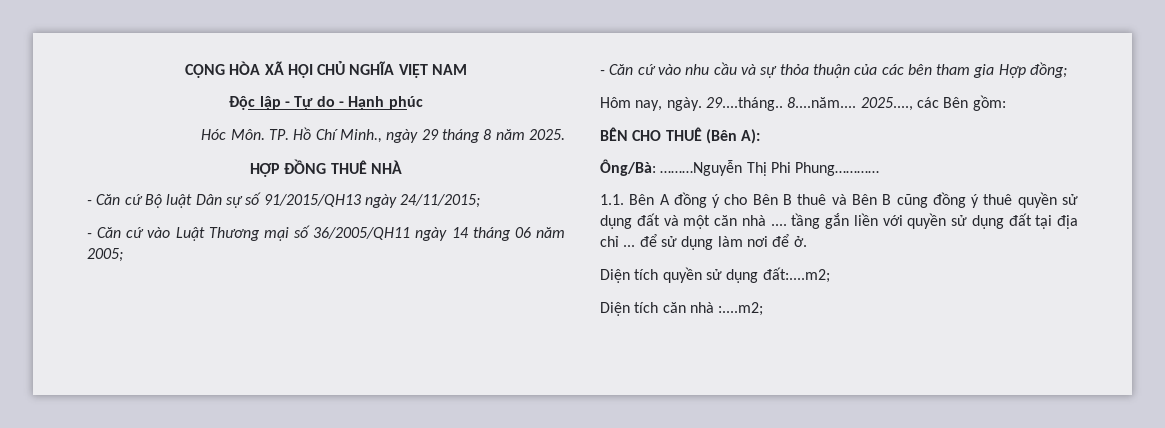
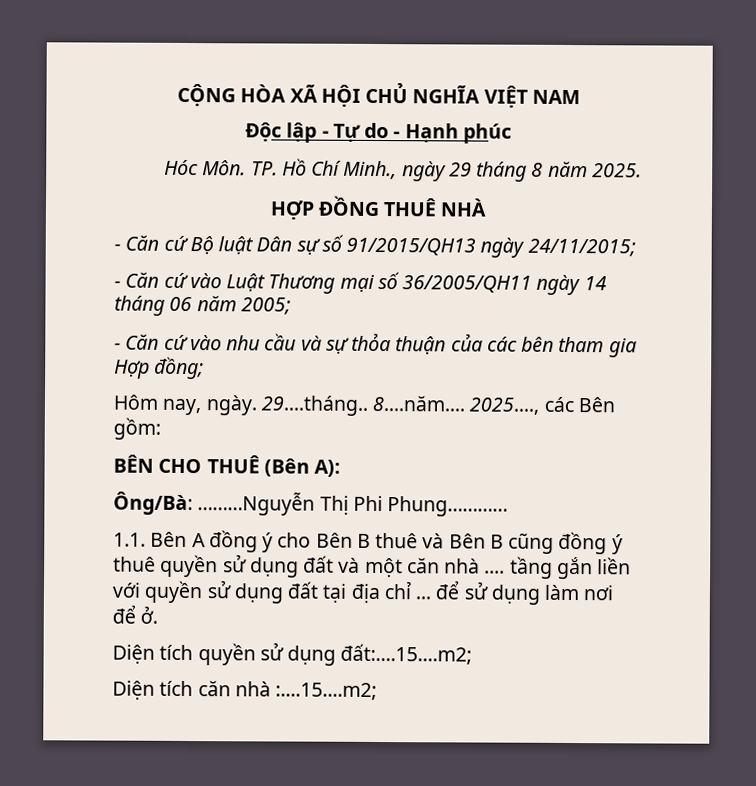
[762,267,830,283] đất:....m2; -> [340,643,473,665] đất:....15....m2;
[718,302,764,316] :....m2; -> [275,682,378,701] :....15....m2;

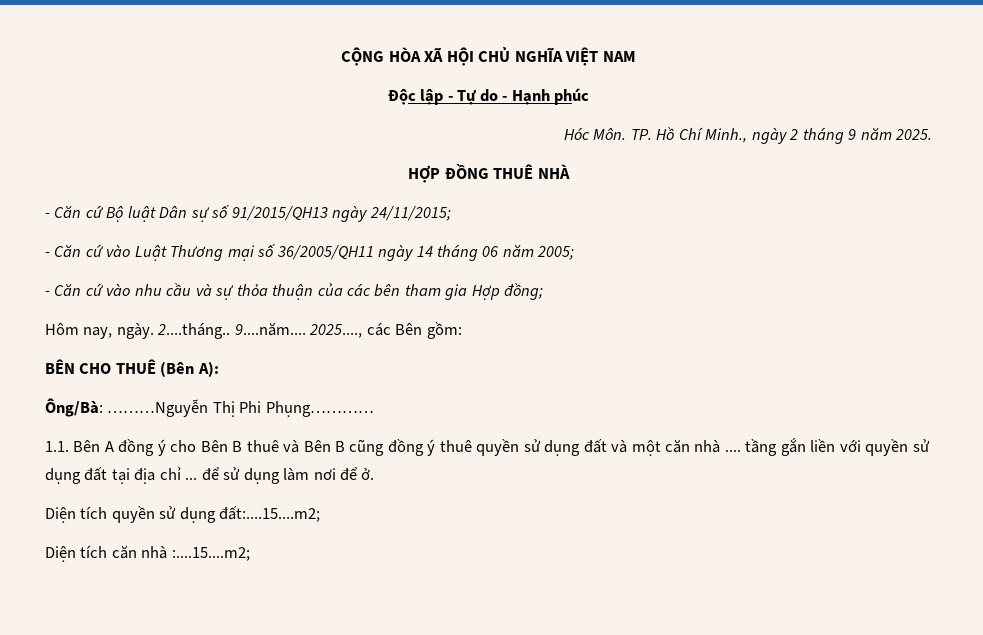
[448,161,544,182] 29 tháng 8 -> [789,128,857,144] 2 tháng 9
[260,394,466,416] 29....tháng.. 8....năm.... -> [157,322,306,339] 2....tháng.. 9....năm....
[387,496,509,517] Phung………… -> [265,401,374,417] Phụng…………

